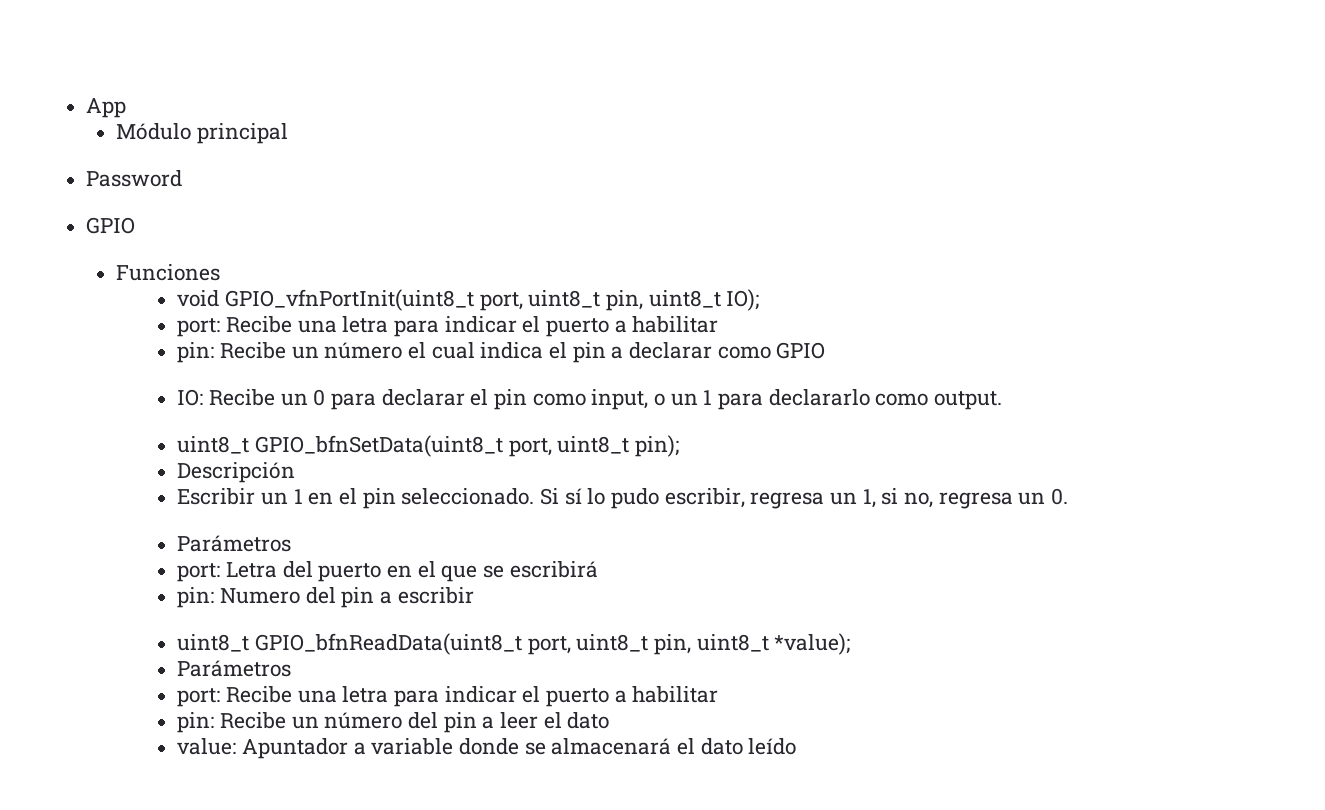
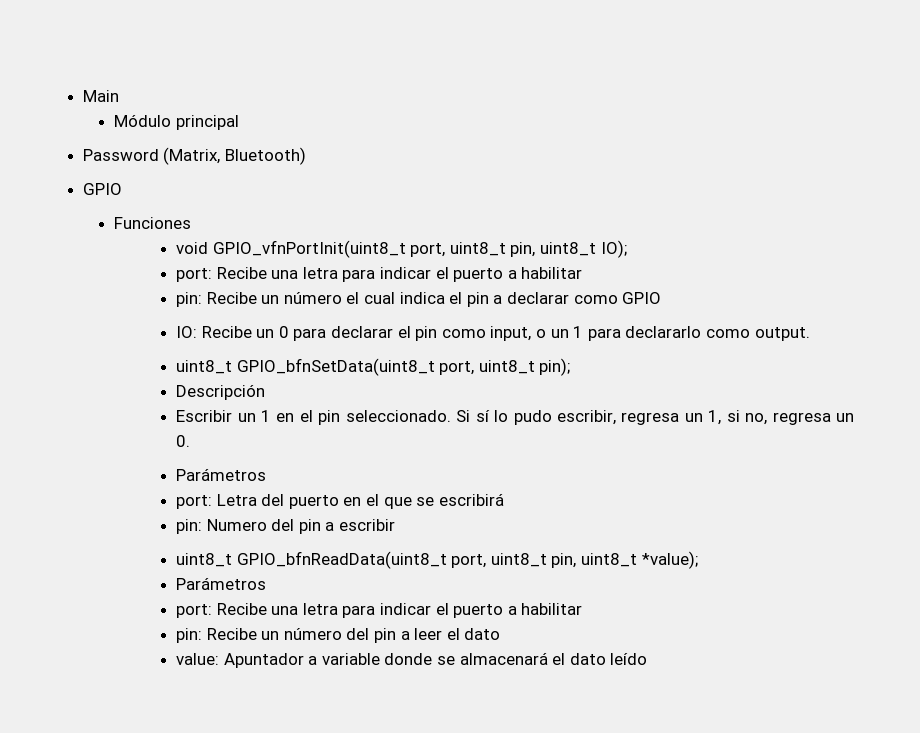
[85,98,126,118] App -> [82,90,119,102] Main
(182, 178) none -> [163,147,306,165] (Matrix, Bluetooth)

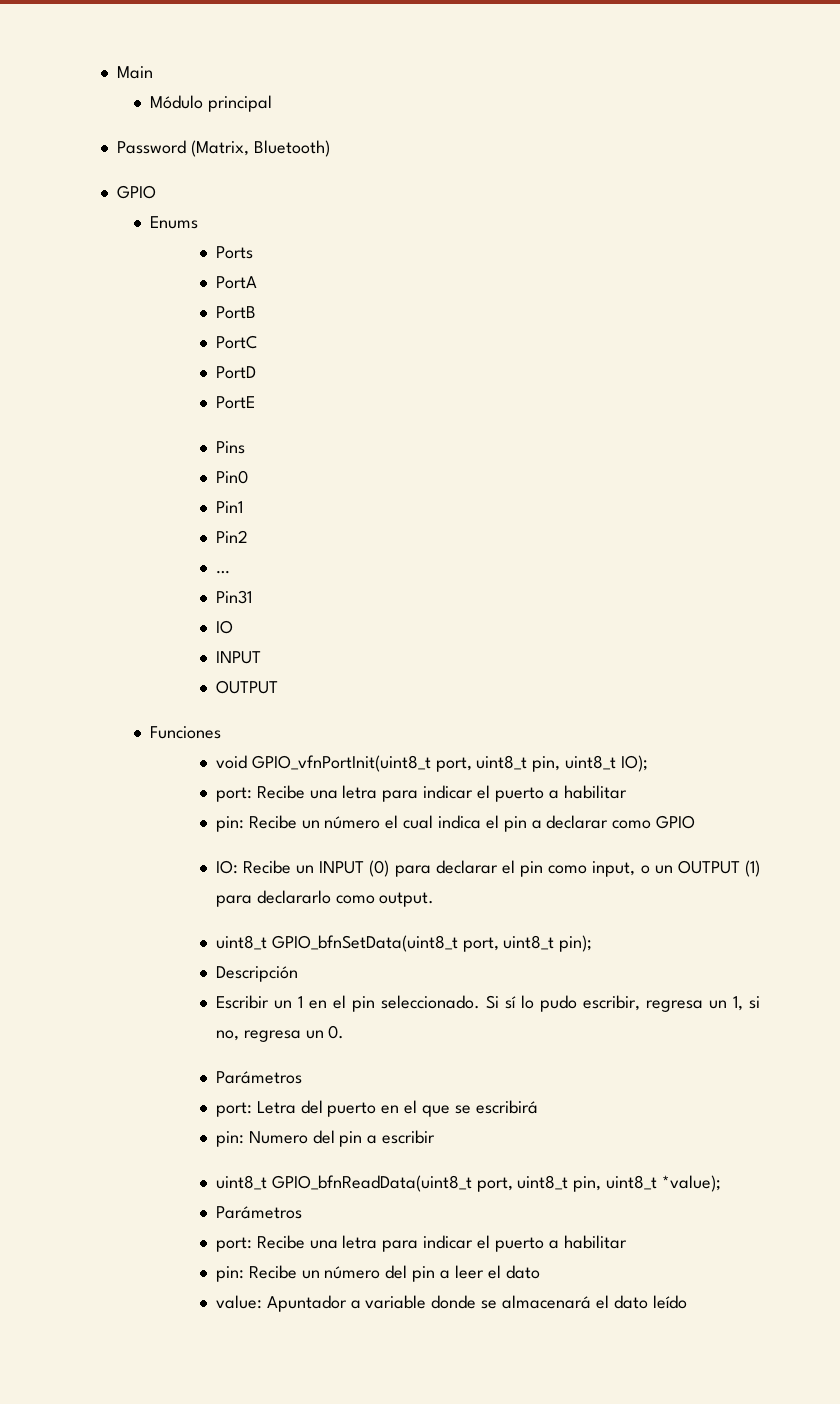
(122, 189) none -> [149,216,198,229] [215,246,253,259] [215,276,257,289] [215,306,256,319] [215,335,257,349] [215,366,256,379] [215,396,255,409] [215,441,245,454] [215,470,248,484] [215,501,243,513] [215,530,248,543] [215,570,230,574] [215,590,252,604] [215,620,233,634] [215,651,261,664] [215,680,278,694] // Enums // Ports // PortA // PortB // PortC // PortD // PortE // Pins // Pin0 // Pin1 // Pin2 // … // Pin31 // IO // INPUT // OUTPUT
[278,326,289,338] 0 -> [319,860,390,877] INPUT (0)
[573,326,584,338] 1 -> [677,860,760,877] OUTPUT (1)

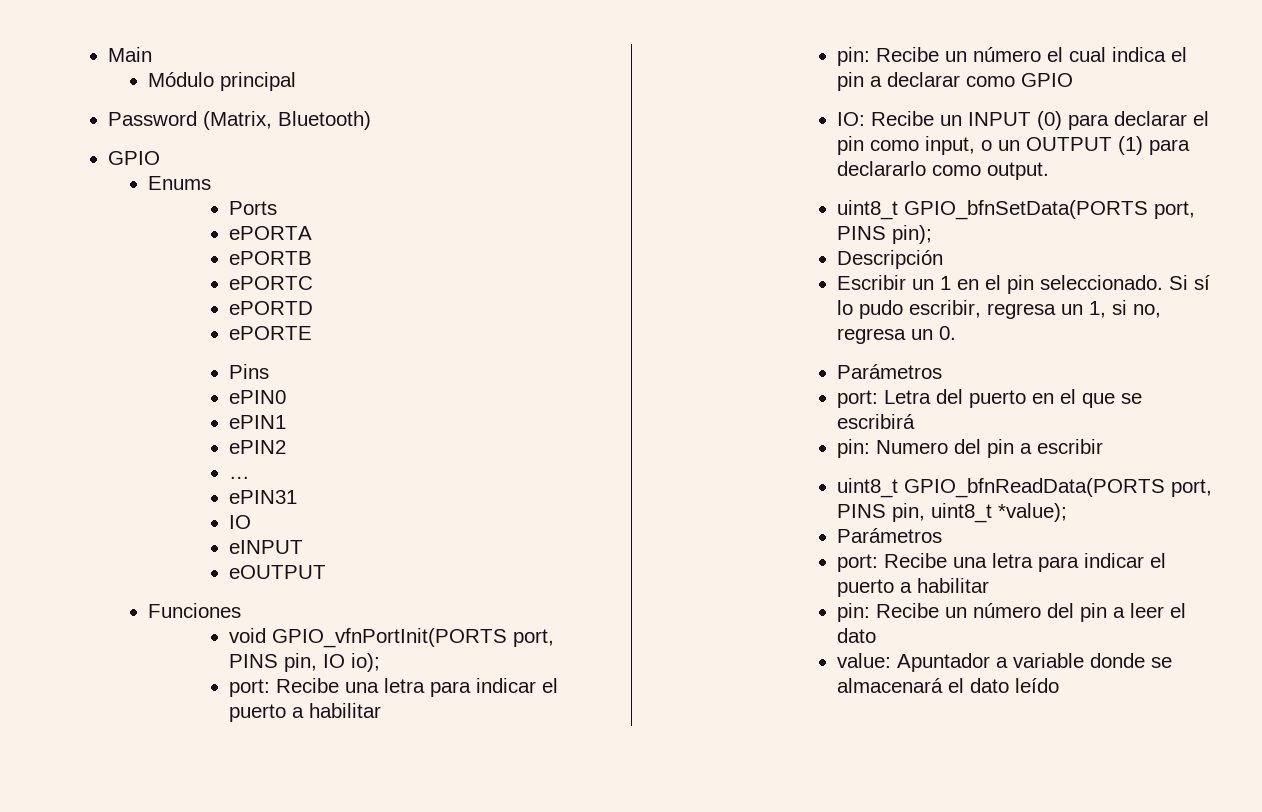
[215,276,257,289] [215,306,256,319] [215,335,257,349] [215,366,256,379] [215,396,255,409] [215,441,245,454] [215,470,248,484] [215,501,243,513] [215,530,248,543] PortA // PortB // PortC // PortD // PortE // Pins // Pin0 // Pin1 // Pin2 -> [229,226,313,240] [229,251,313,265] [229,276,314,290] [229,301,314,315] [229,326,313,340] [229,364,270,379] [229,390,287,404] [229,415,287,429] [229,440,287,454] ePORTA // ePORTB // ePORTC // ePORTD // ePORTE // Pins // ePIN0 // ePIN1 // ePIN2
[215,590,252,604] Pin31 -> [229,490,298,504] ePIN31
[215,651,261,664] [215,680,278,694] INPUT // OUTPUT -> [229,540,304,554] [229,565,327,579] eINPUT // eOUTPUT
[251,755,648,772] GPIO_vfnPortInit(uint8_t port, uint8_t pin, uint8_t IO); -> [272,628,555,648] [229,653,381,672] GPIO_vfnPortInit(PORTS port, PINS pin, IO io);
[271,935,555,952] GPIO_bfnSetData(uint8_t port, uint8_t -> [904,200,1196,220] [837,226,887,240] GPIO_bfnSetData(PORTS port, PINS
[271,1175,569,1192] GPIO_bfnReadData(uint8_t port, uint8_t -> [904,478,1213,498] [837,504,887,518] GPIO_bfnReadData(PORTS port, PINS

